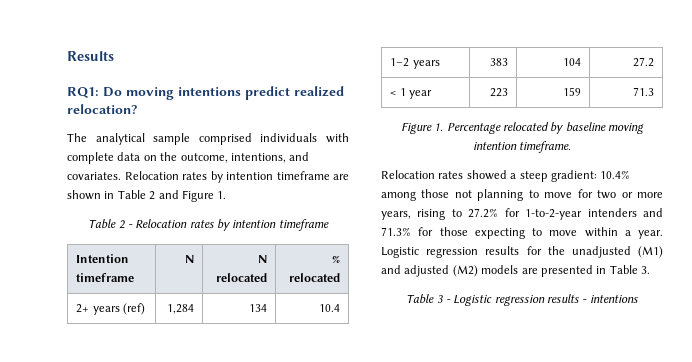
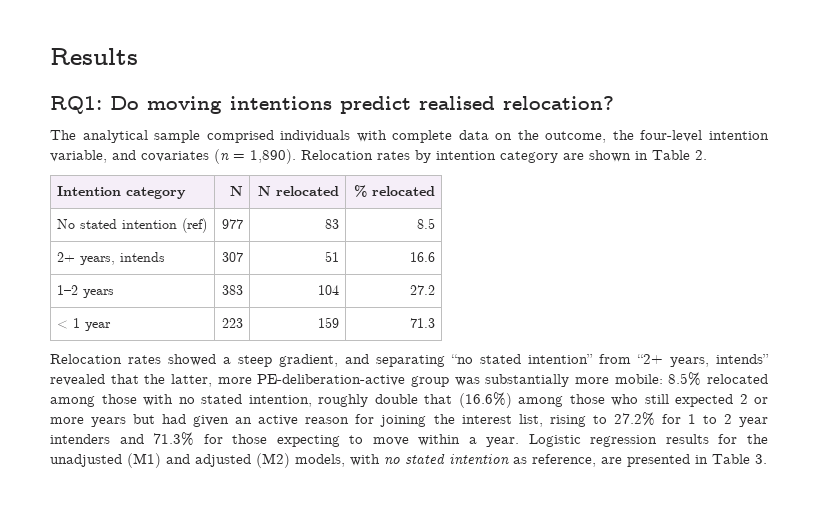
[294,86,344,97] realized -> [419,96,495,110] realised
[230,152,310,163] [67,171,330,183] intentions, and covariates. Relocation rates by intention timeframe -> [612,130,770,142] [50,149,558,164] the four-level intention variable, and covariates (n = 1,890). Relocation rates by intention category
[149,190,227,202] [88,219,329,231] 2 and Figure 1. // Table 2 - Relocation rates by intention timeframe -> [695,150,707,160] 2.
[76,273,135,282] timeframe -> [125,187,186,199] category
[76,303,145,315] [166,304,194,314] [248,304,267,312] [318,304,340,312] 2+ years (ref) | 1,284 | 134 | 10.4 -> [56,218,207,233] [222,219,244,229] [325,219,340,229] [417,218,436,229] [56,252,165,265] [222,252,244,262] [325,251,340,262] [410,252,436,262] No stated intention (ref) | 977 | 83 | 8.5 // 2+ years, intends | 307 | 51 | 16.6
[400,122,645,134] [472,141,572,153] // Figure 1. Percentage relocated by baseline moving intention timeframe. -> (436, 323) none
[550,170,631,182] [381,189,663,201] [381,208,583,220] gradient: 10.4% among those not planning to move for two or more years, rising to 27.2% for 1-to-2-year -> [279,354,769,367] [50,372,768,387] [50,392,768,408] [50,412,768,427] gradient, and separating “no stated intention” from “2+ years, intends” revealed that the latter, more PE-deliberation-active group was substantially more mobile: 8.5% relocated among those with no stated intention, roughly double that (16.6%) among those who still expected 2 or more years but had given an active reason for joining the interest list, rising to 27.2% for 1 to 2 year
[481,265,519,274] models -> [295,453,596,467] models, with no stated intention as reference,
[406,294,638,306] // Table 3 - Logistic regression results - intentions -> (767, 459) none

